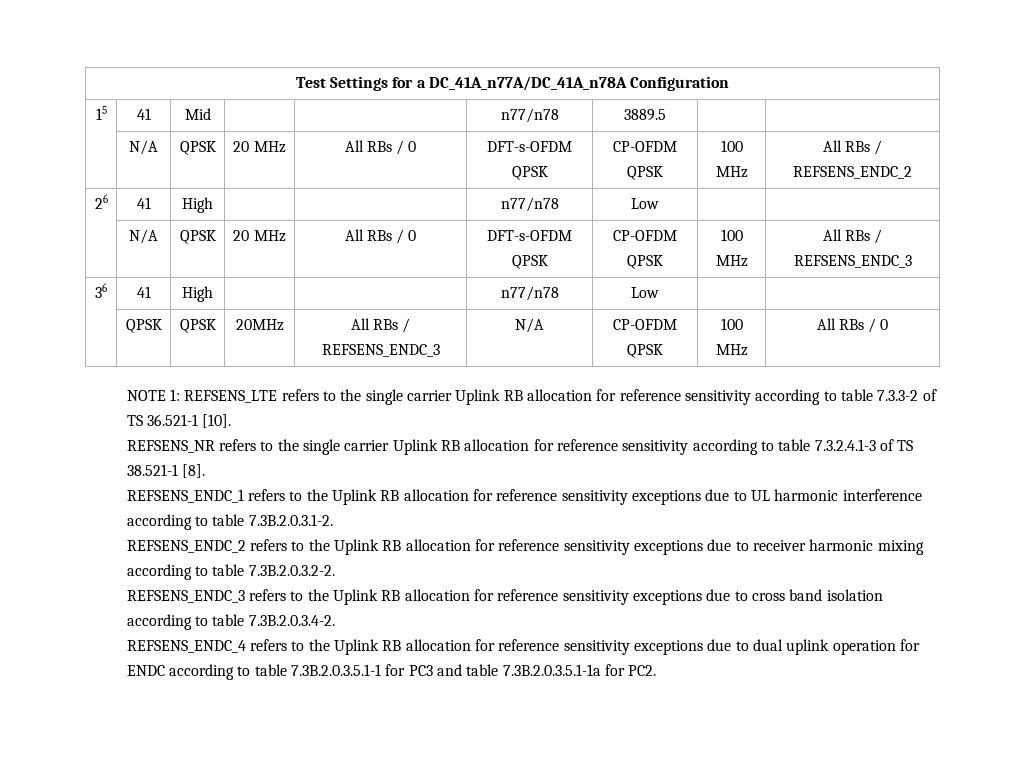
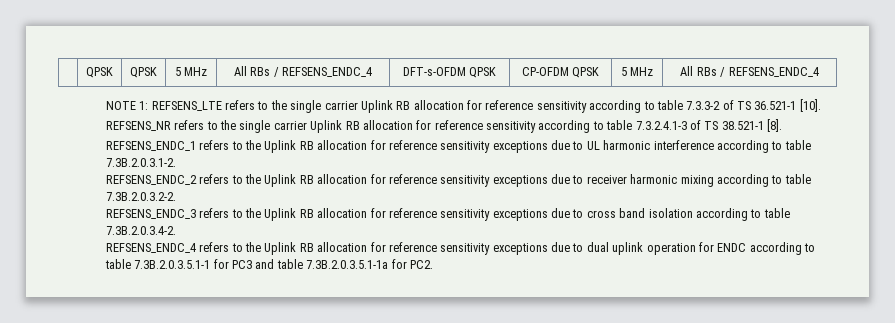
[295,76,730,91] [95,106,107,120] [136,108,151,120] [184,108,211,120] [500,108,559,123] [624,109,666,121] [129,140,158,155] [179,141,216,155] [233,141,286,153] [344,140,417,155] [487,141,572,152] [511,166,548,180] [613,141,677,152] [627,166,663,180] [720,140,743,152] [715,166,748,178] [822,140,883,155] [793,166,912,179] [94,194,108,209] [136,197,151,209] [182,197,213,213] [500,197,559,212] [631,198,659,209] [129,229,158,244] [179,230,216,244] [233,230,286,242] [344,229,417,244] [487,230,572,241] [511,255,548,269] [613,230,677,241] [627,255,663,269] [720,229,743,241] [715,255,748,267] [822,229,883,244] [793,255,912,268] [95,283,107,298] [136,286,151,298] [182,286,213,302] [500,286,559,301] [631,287,659,298] [125,319,162,333] [179,319,216,333] [235,319,284,331] [350,318,411,333] [321,344,440,357] [515,318,544,333] [613,319,677,330] [627,344,663,358] [720,318,743,330] [715,344,748,356] [816,318,889,333] Test Settings for a DC_41A_n77A/DC_41A_n78A Configuration // 15 | 41 | Mid | | | n77/n78 | 3889.5 | | // | N/A | QPSK | 20 MHz | All RBs / 0 | DFT-s-OFDM QPSK | CP-OFDM QPSK | 100 MHz | All RBs / REFSENS_ENDC_2 // 26 | 41 | High | | | n77/n78 | Low | | // | N/A | QPSK | 20 MHz | All RBs / 0 | DFT-s-OFDM QPSK | CP-OFDM QPSK | 100 MHz | All RBs / REFSENS_ENDC_3 // 36 | 41 | High | | | n77/n78 | Low | | // | QPSK | QPSK | 20MHz | All RBs / REFSENS_ENDC_3 | N/A | CP-OFDM QPSK | 100 MHz | All RBs / 0 -> [86,67,113,78] [130,67,157,78] [174,67,208,76] [233,66,373,77] [402,67,497,78] [521,67,600,78] [620,67,654,76] [680,66,819,77] | QPSK | QPSK | 5 MHz | All RBs / REFSENS_ENDC_4 | DFT-s-OFDM QPSK | CP-OFDM QPSK | 5 MHz | All RBs / REFSENS_ENDC_4

